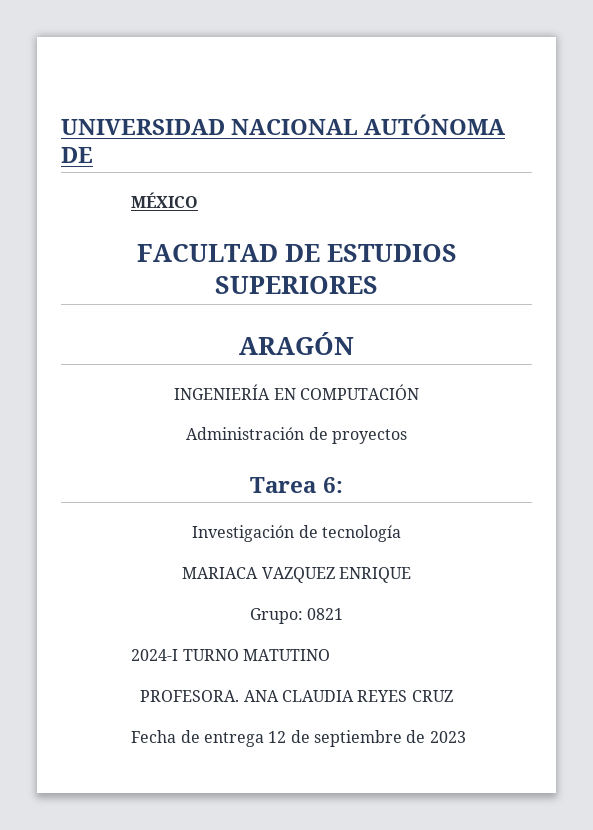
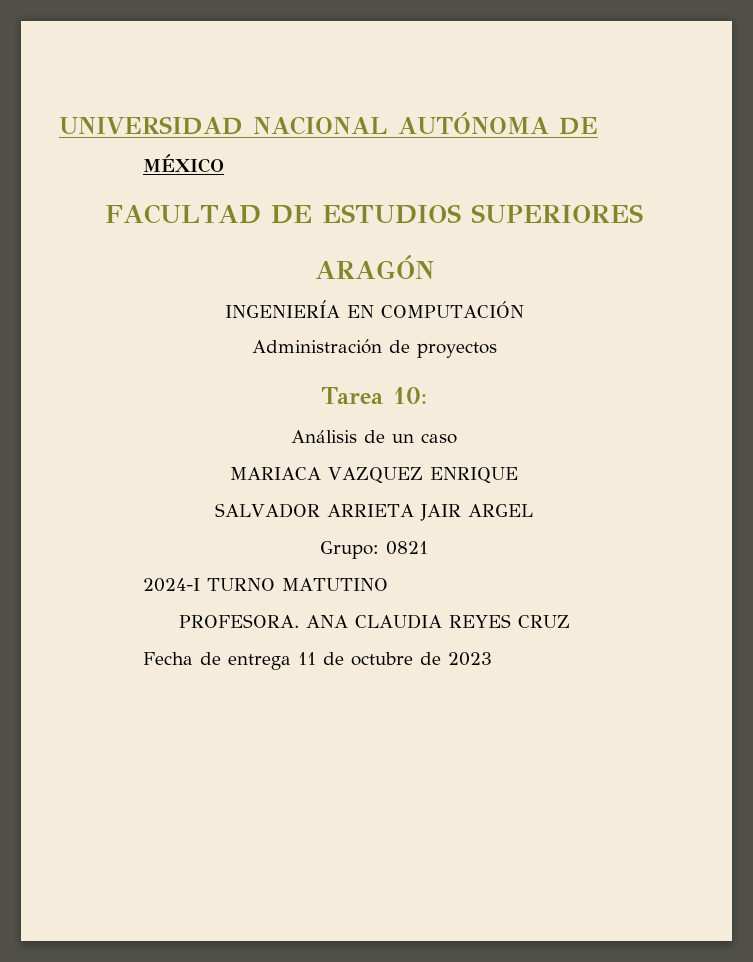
[322,477,343,493] [192,525,401,542] 6: // Investigación de tecnología -> [393,387,428,404] [291,430,457,444] 10: // Análisis de un caso
(411, 575) none -> [215,503,533,521] // SALVADOR ARRIETA JAIR ARGEL
[268,730,403,747] 12 de septiembre -> [298,652,414,666] 11 de octubre

